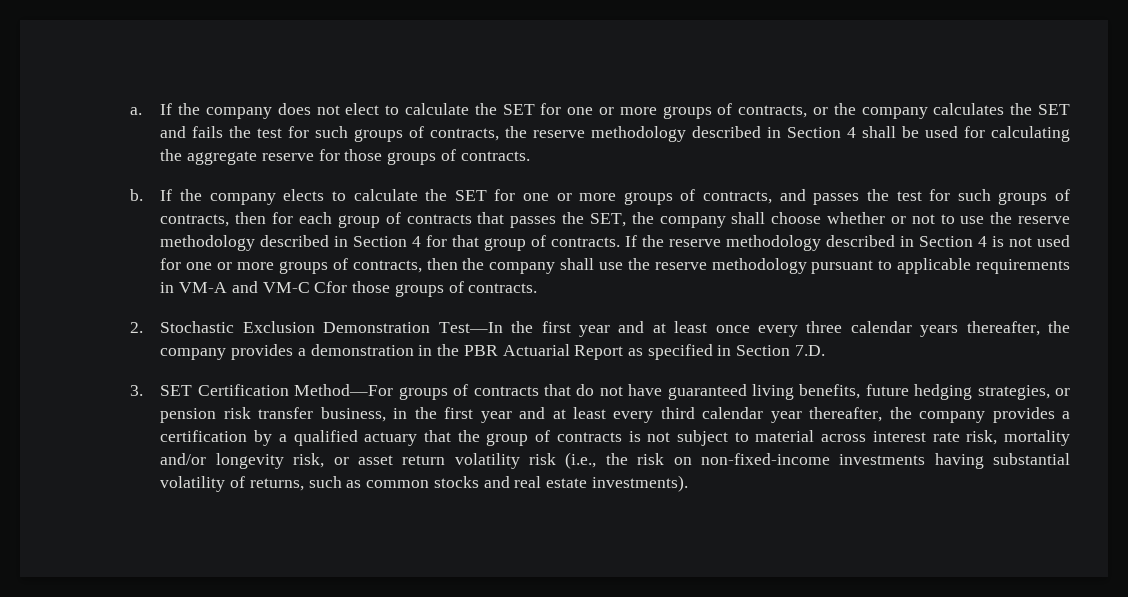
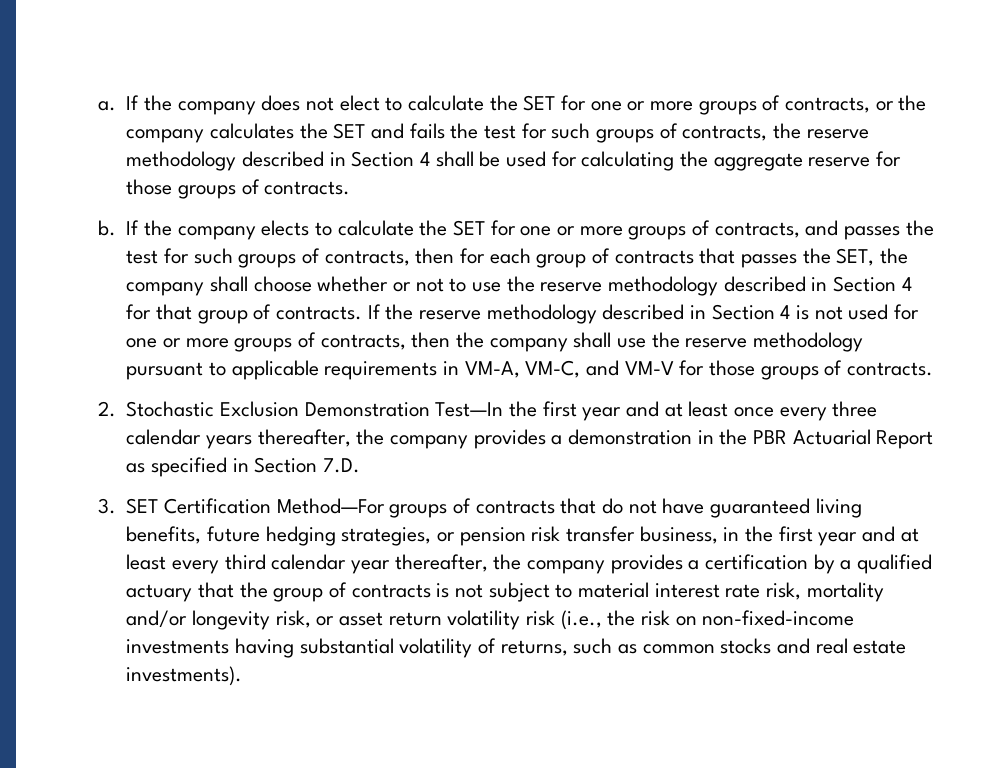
[179,281,348,293] VM-A and VM-C Cfor -> [464,360,705,378] VM-A, VM-C, and VM-V for
[821,434,867,442] across -> (649, 590) none

